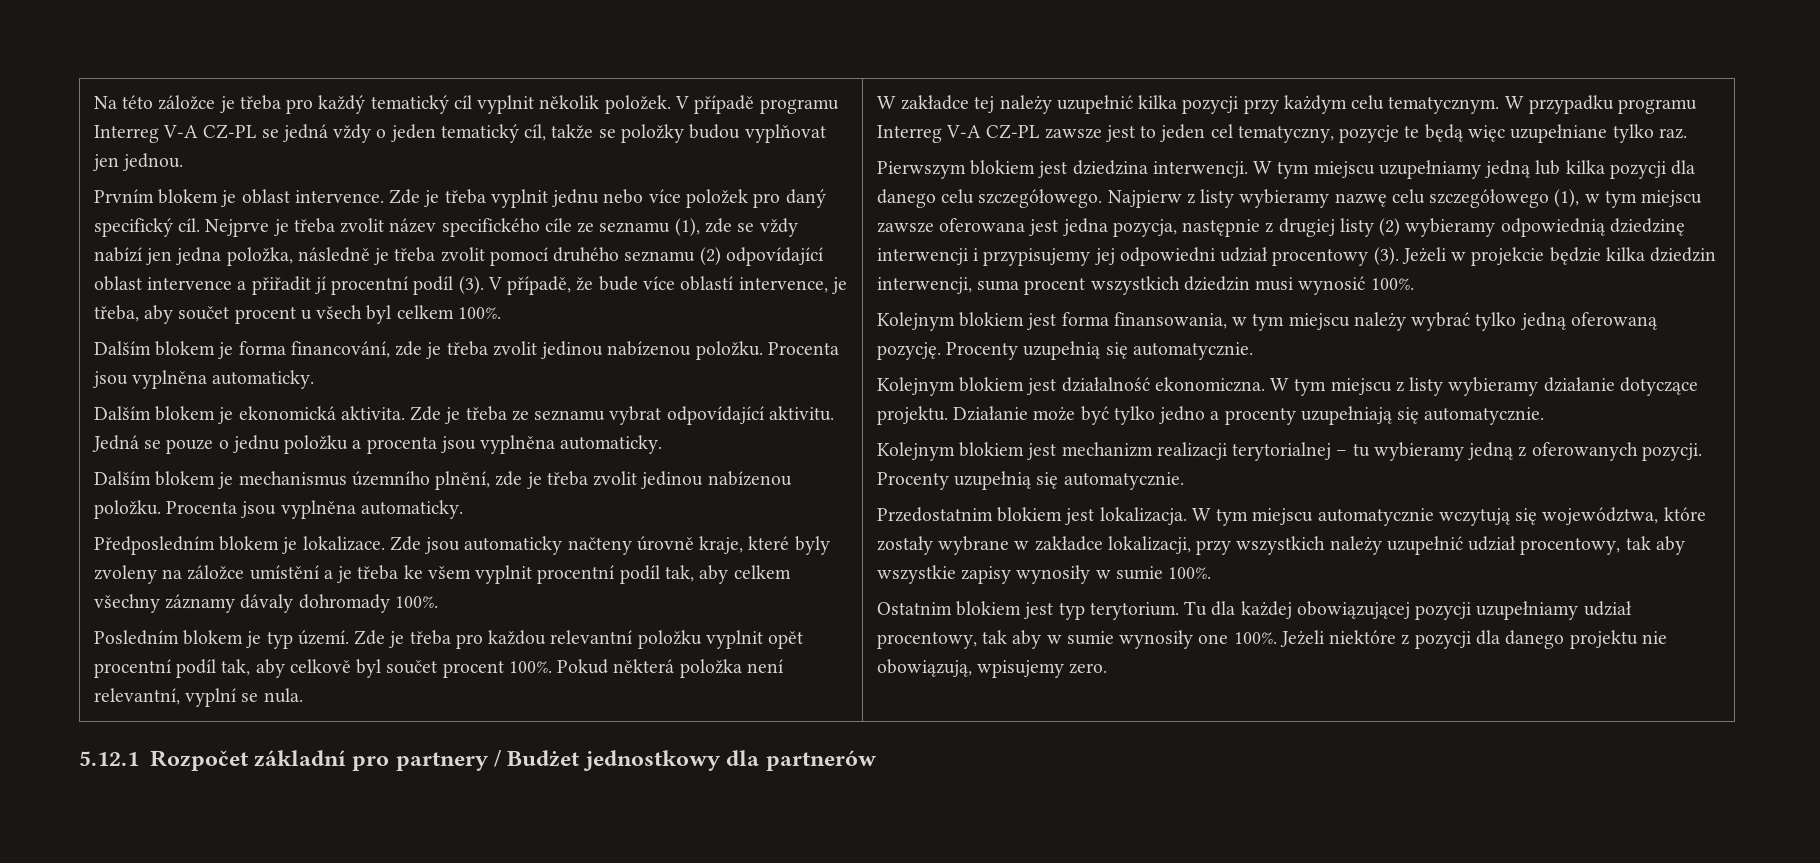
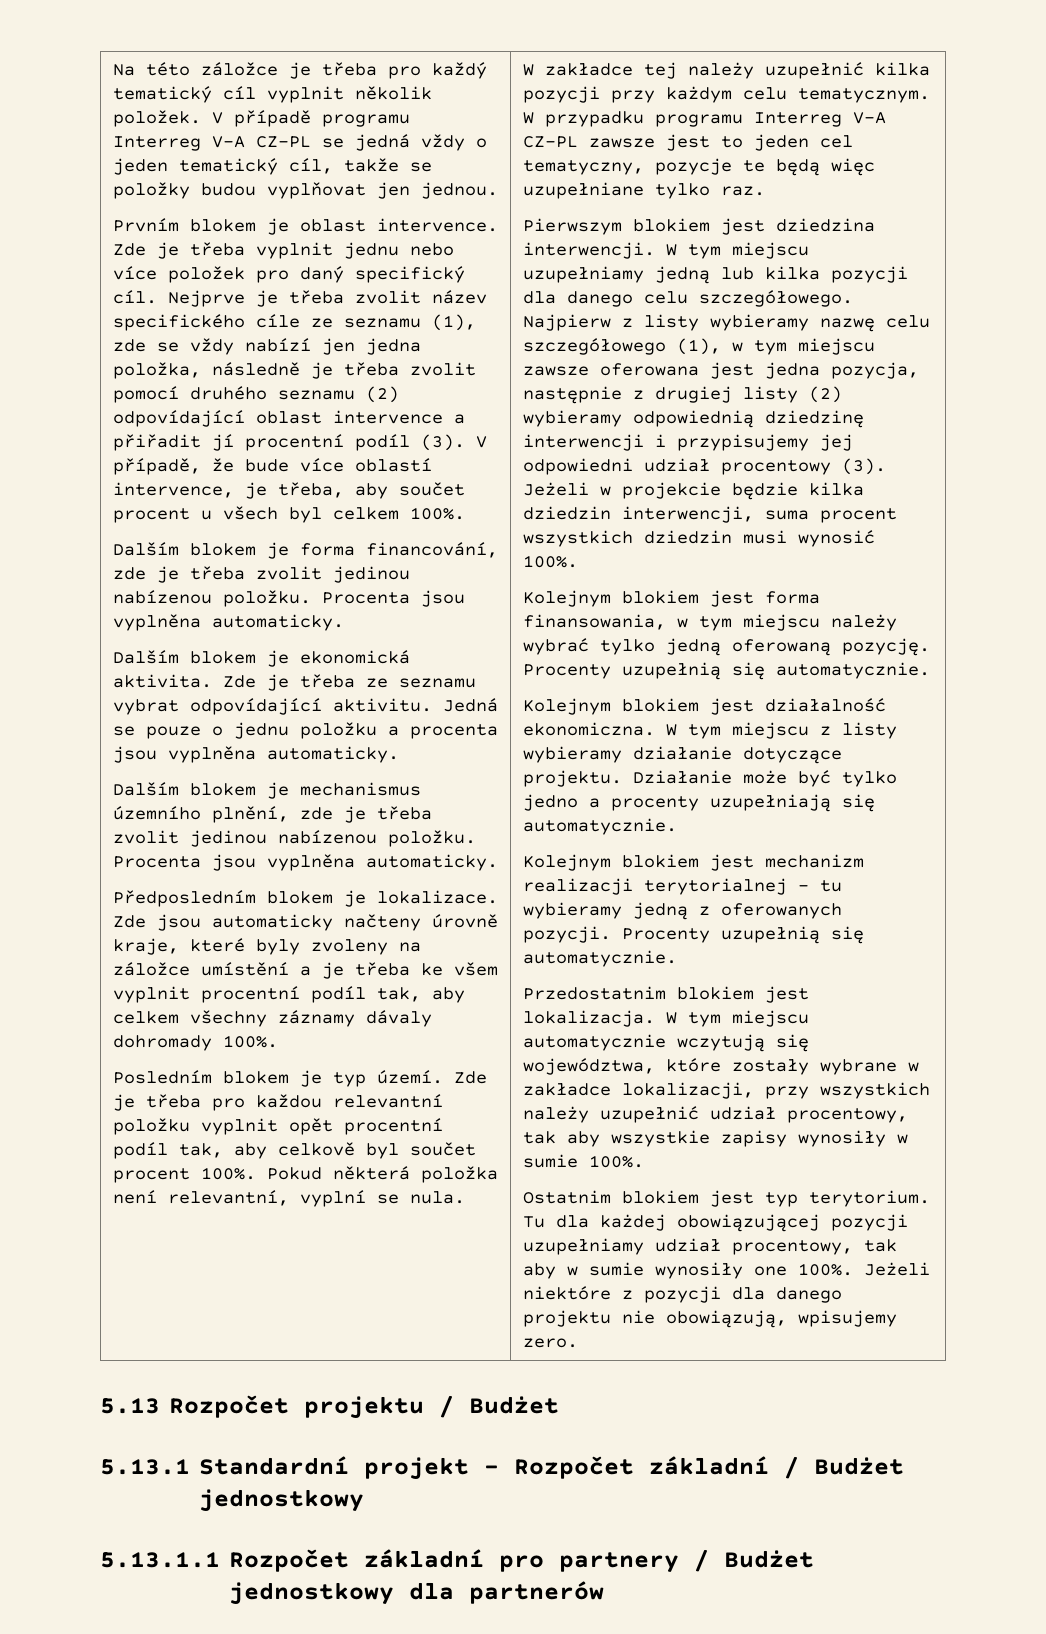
[79,751,139,766] 5.12.1 -> [100,1395,560,1419] [100,1456,905,1480] [199,1489,365,1512] [100,1552,220,1568] 5.13 Rozpočet projektu / Budżet // 5.13.1 Standardní projekt - Rozpočet základní / Budżet jednostkowy // 5.13.1.1

